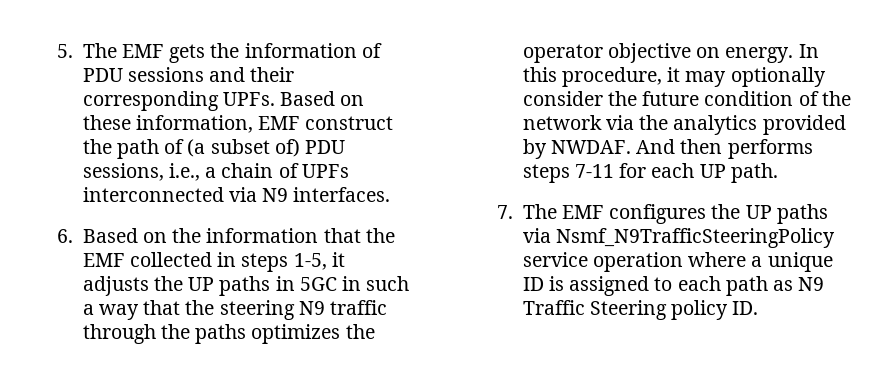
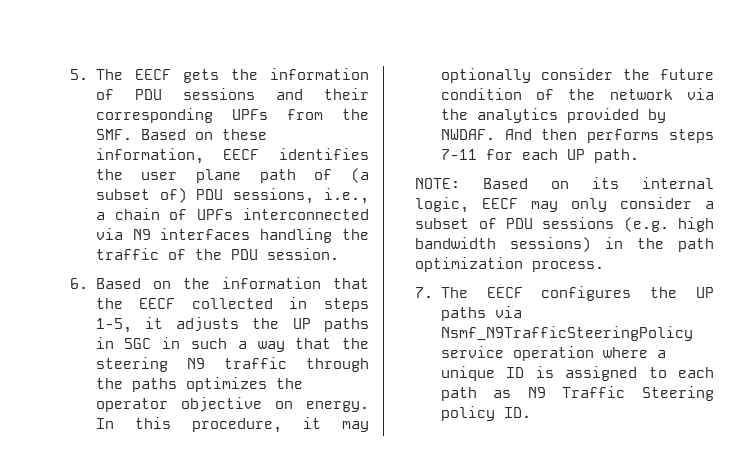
[121,44,164,58] EMF -> [134,69,171,80] EECF
[222,91,365,106] [82,115,394,133] [82,139,112,154] UPFs. Based on these information, EMF construct the -> [231,109,369,120] [95,129,267,140] [95,148,369,164] [95,169,242,183] UPFs from the SMF. Based on these information, EECF identifies the user plane
[293,187,391,202] interfaces. -> [160,228,369,243] [95,248,339,260] interfaces handling the traffic of the PDU session.
[82,253,125,267] EMF -> [139,298,176,309] EECF
(778, 173) none -> [415,177,714,189] [415,197,714,213] [415,217,714,232] [415,237,714,252] [415,257,605,272] // NOTE: Based on its internal logic, EECF may only consider a subset of PDU sessions (e.g. high bandwidth sessions) in the path optimization process.
[561,205,604,219] EMF -> [486,287,523,298] EECF

